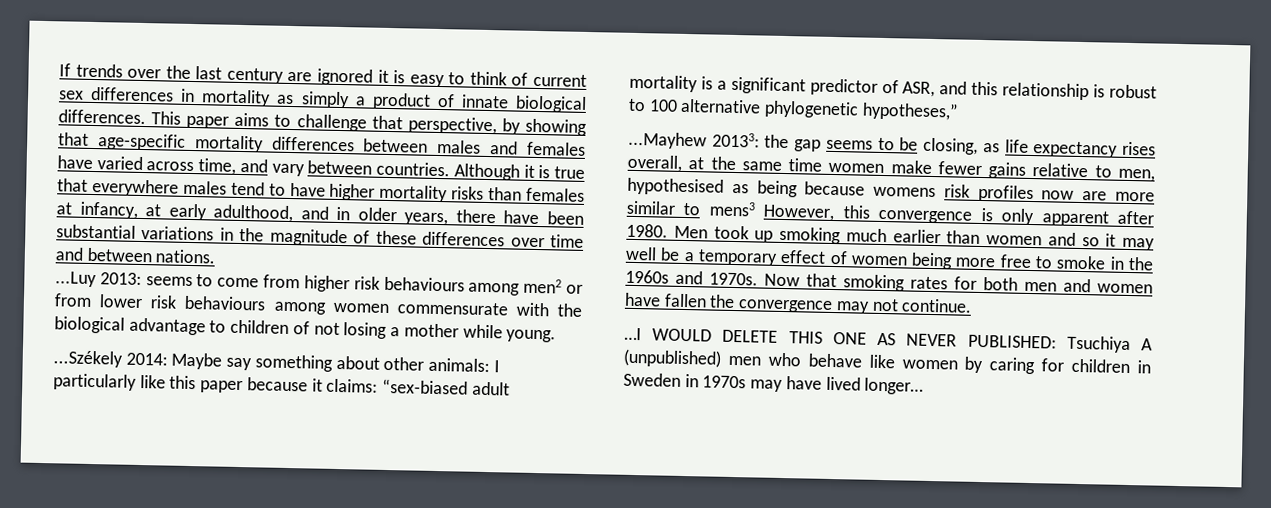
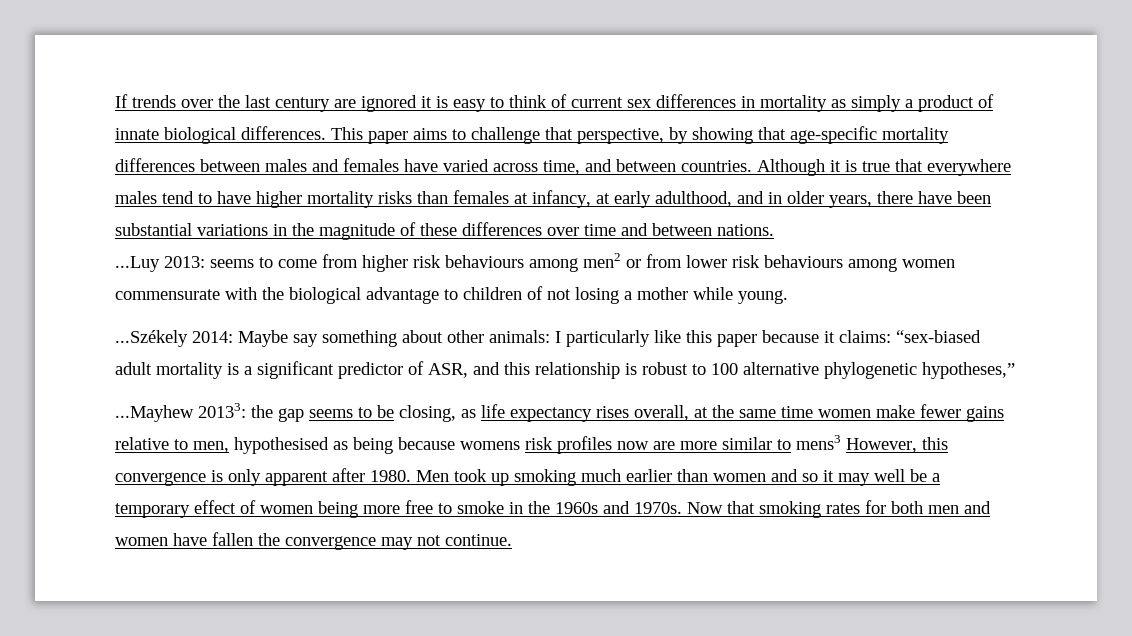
[271,163,305,177] vary -> (612, 165) none
[624,327,1153,354] [623,348,1151,375] [623,372,924,395] // …I WOULD DELETE THIS ONE AS NEVER PUBLISHED: Tsuchiya A (unpublished) men who behave like women by caring for children in Sweden in 1970s may have lived longer… -> (512, 540) none

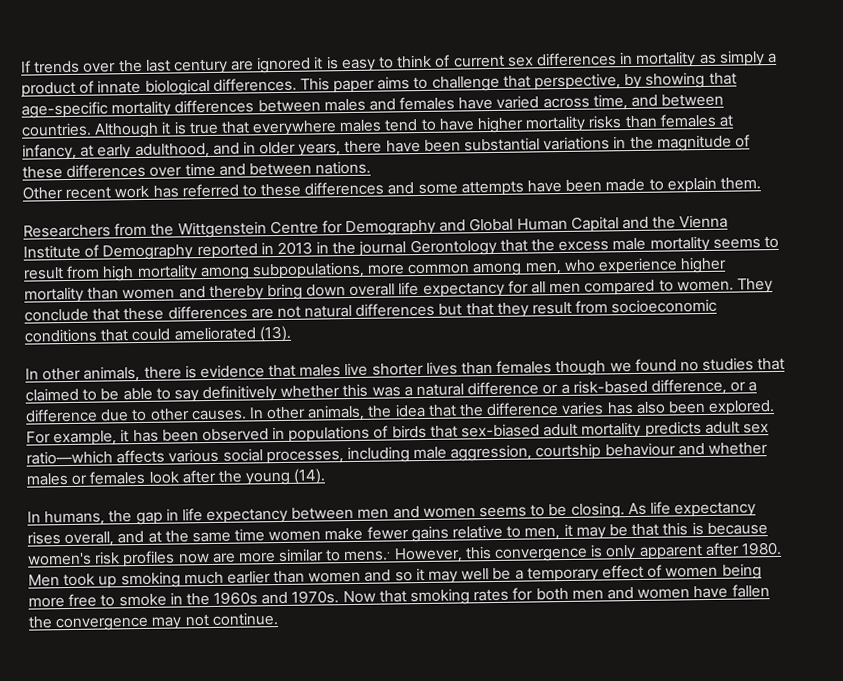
[115,253,955,272] [115,286,788,304] [115,330,981,347] [115,361,1015,379] [115,403,304,422] ...Luy 2013: seems to come from higher risk behaviours among men2 or from lower risk behaviours among women commensurate with the biological advantage to children of not losing a mother while young. // ...Székely 2014: Maybe say something about other animals: I particularly like this paper because it claims: “sex-biased adult mortality is a significant predictor of ASR, and this relationship is robust to 100 alternative phylogenetic hypotheses,” // ...Mayhew 20133: the gap -> [22,176,761,200] [23,214,729,239] [23,235,779,261] [23,256,728,282] [24,278,773,304] [24,298,718,322] [24,325,292,343] [25,357,786,383] [25,378,758,403] [25,400,776,423] [26,421,769,447] [26,442,769,465] [26,468,327,486] [27,506,476,527] Other recent work has referred to these differences and some attempts have been made to explain them. // Researchers from the Wittgenstein Centre for Demography and Global Human Capital and the Vienna Institute of Demography reported in 2013 in the journal Gerontology that the excess male mortality seems to result from high mortality among subpopulations, more common among men, who experience higher mortality than women and thereby bring down overall life expectancy for all men compared to women. They conclude that these differences are not natural differences but that they result from socioeconomic conditions that could ameliorated (13). // In other animals, there is evidence that males live shorter lives than females though we found no studies that claimed to be able to say definitively whether this was a natural difference or a risk-based difference, or a difference due to other causes. In other animals, the idea that the difference varies has also been explored. For example, it has been observed in populations of birds that sex-biased adult mortality predicts adult sex ratio—which affects various social processes, including male aggression, courtship behaviour and whether males or females look after the young (14). // In humans, the gap in life expectancy between men and women
[399,405,476,422] closing, as -> [570,502,647,519] closing. As
(689, 413) none -> [117,530,145,544] and
[234,437,520,454] hypothesised as being because womens -> [563,522,768,540] [27,552,92,566] it may be that this is because women's
[796,435,841,450] mens3 -> [343,550,392,562] mens..

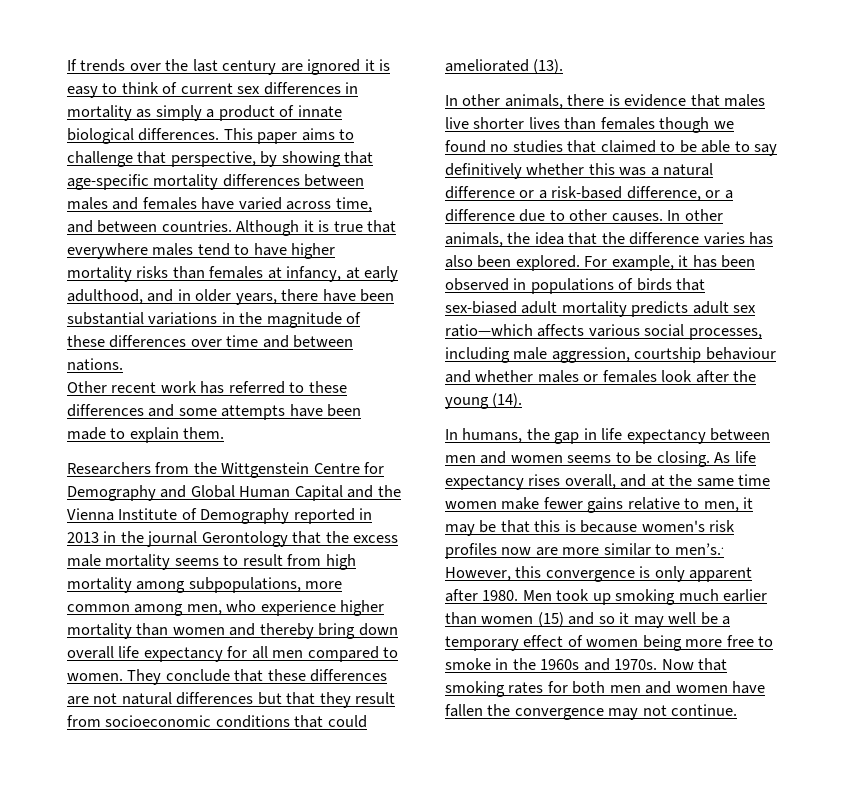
[343,550,392,562] mens.. -> [674,543,724,555] men’s..
(362, 577) none -> [537,612,564,627] (15)

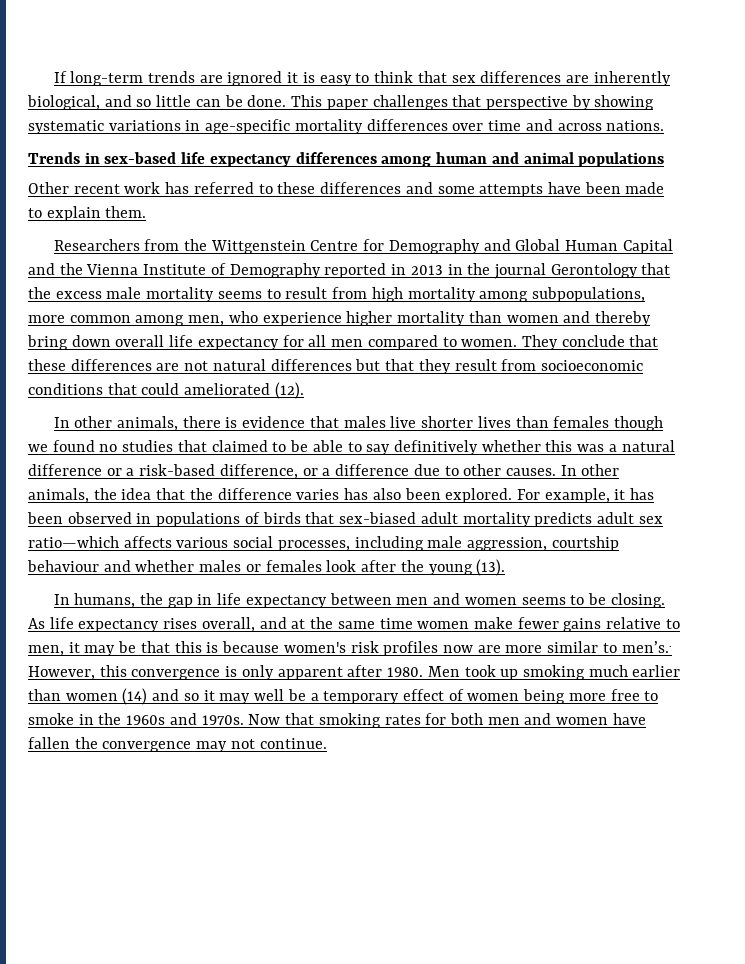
[80,59,277,75] trends over the last century -> [70,71,195,86] long-term trends
[162,82,359,95] [67,105,342,121] [67,128,355,144] [67,151,374,167] [67,174,365,190] [67,197,372,212] [67,220,397,236] [67,243,336,259] [67,266,399,282] [67,289,395,305] [67,312,362,328] [67,335,105,347] of current sex differences in mortality as simply a product of innate biological differences. This paper aims to challenge that perspective, by showing that age-specific mortality differences between males and females have varied across time, and between countries. Although it is true that everywhere males tend to have higher mortality risks than females at infancy, at early adulthood, and in older years, there have been substantial variations in the magnitude of these -> [417,71,671,86] [27,95,655,110] [28,119,363,134] that sex differences are inherently biological, and so little can be done. This paper challenges that perspective by showing systematic variations in age-specific mortality
[293,335,354,348] between -> [557,123,602,131] across
(123, 364) none -> [28,152,665,167] // Trends in sex-based life expectancy differences among human and animal populations
[533,59,564,74] (13). -> [274,382,304,399] (12).
[492,393,523,408] (14). -> [476,559,506,576] (13).
[537,612,564,627] (15) -> [122,688,148,705] (14)

